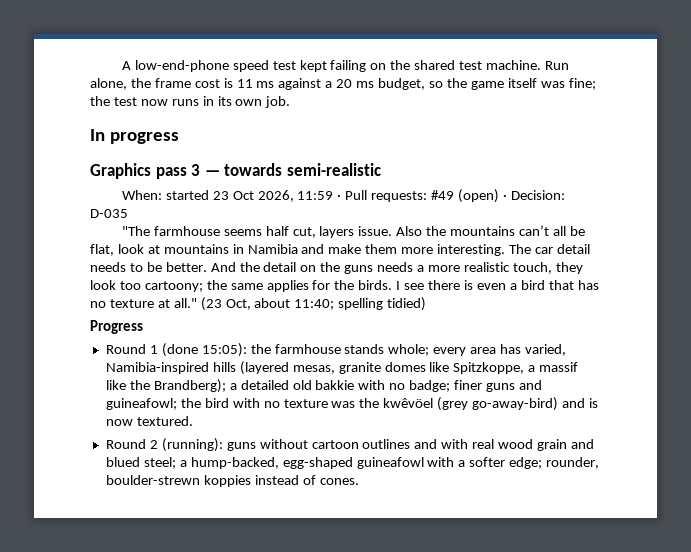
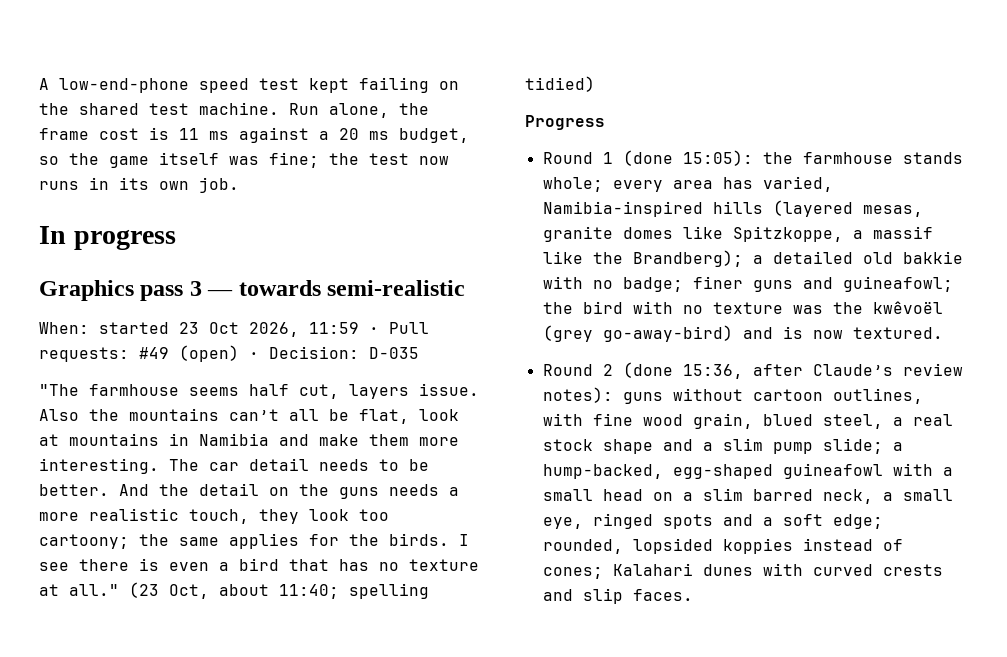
[383,398,434,408] kwêvöel -> [872,301,943,314] kwêvoël
[161,438,594,452] [105,457,176,469] (running): guns without cartoon outlines and with real wood grain and blued steel; -> [622,362,963,379] [542,387,923,404] [542,413,953,429] [542,438,883,454] (done 15:36, after Claude’s review notes): guns without cartoon outlines, with fine wood grain, blued steel, a real stock shape and a slim pump slide;
[469,457,600,469] [105,475,359,487] softer edge; rounder, boulder-strewn koppies instead of cones. -> [542,488,953,504] [542,513,883,529] [542,538,903,554] [542,563,943,579] [542,588,693,604] small head on a slim barred neck, a small eye, ringed spots and a soft edge; rounded, lopsided koppies instead of cones; Kalahari dunes with curved crests and slip faces.

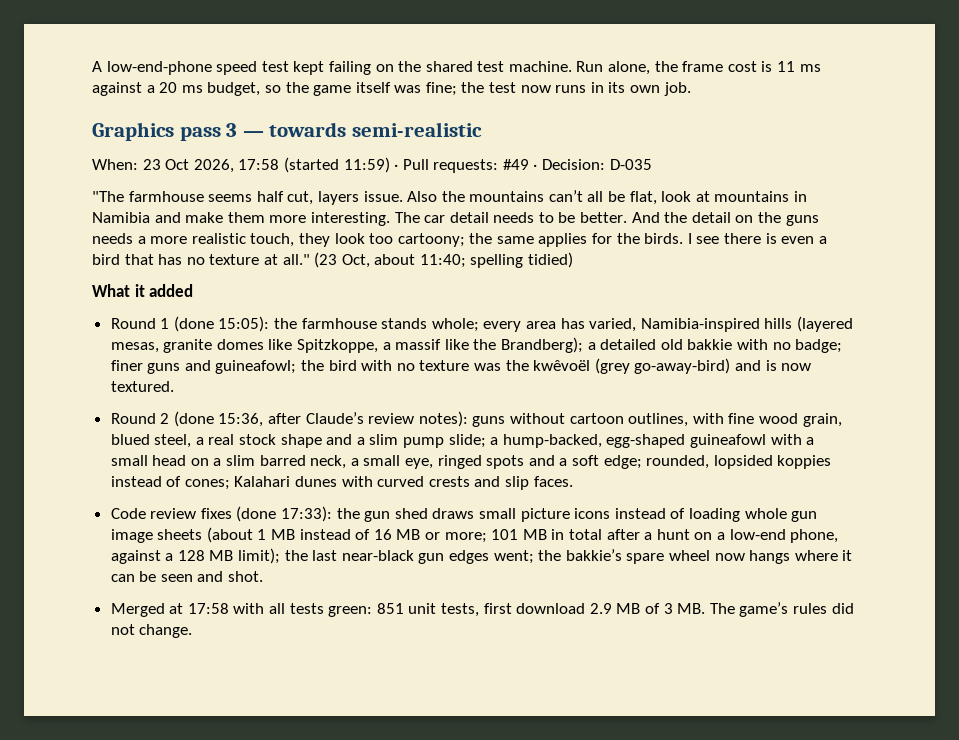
[39,226,176,250] // In progress -> (691, 89) none
[99,322,169,334] started -> (138, 164) none
[309,322,359,334] 11:59 -> [238,157,390,173] 17:58 (started 11:59)
[179,345,239,362] (open) -> (529, 164) none
[525,115,605,130] Progress -> [92,284,194,297] What it added
(693, 595) none -> [110,506,818,522] [110,527,839,543] [110,548,853,564] [110,571,264,582] [110,602,854,617] [110,624,193,638] // Code review fixes (done 17:33): the gun shed draws small picture icons instead of loading whole gun image sheets (about 1 MB instead of 16 MB or more; 101 MB in total after a hunt on a low-end phone, against a 128 MB limit); the last near-black gun edges went; the bakkie’s spare wheel now hangs where it can be seen and shot. // Merged at 17:58 with all tests green: 851 unit tests, first download 2.9 MB of 3 MB. The game’s rules did not change.

